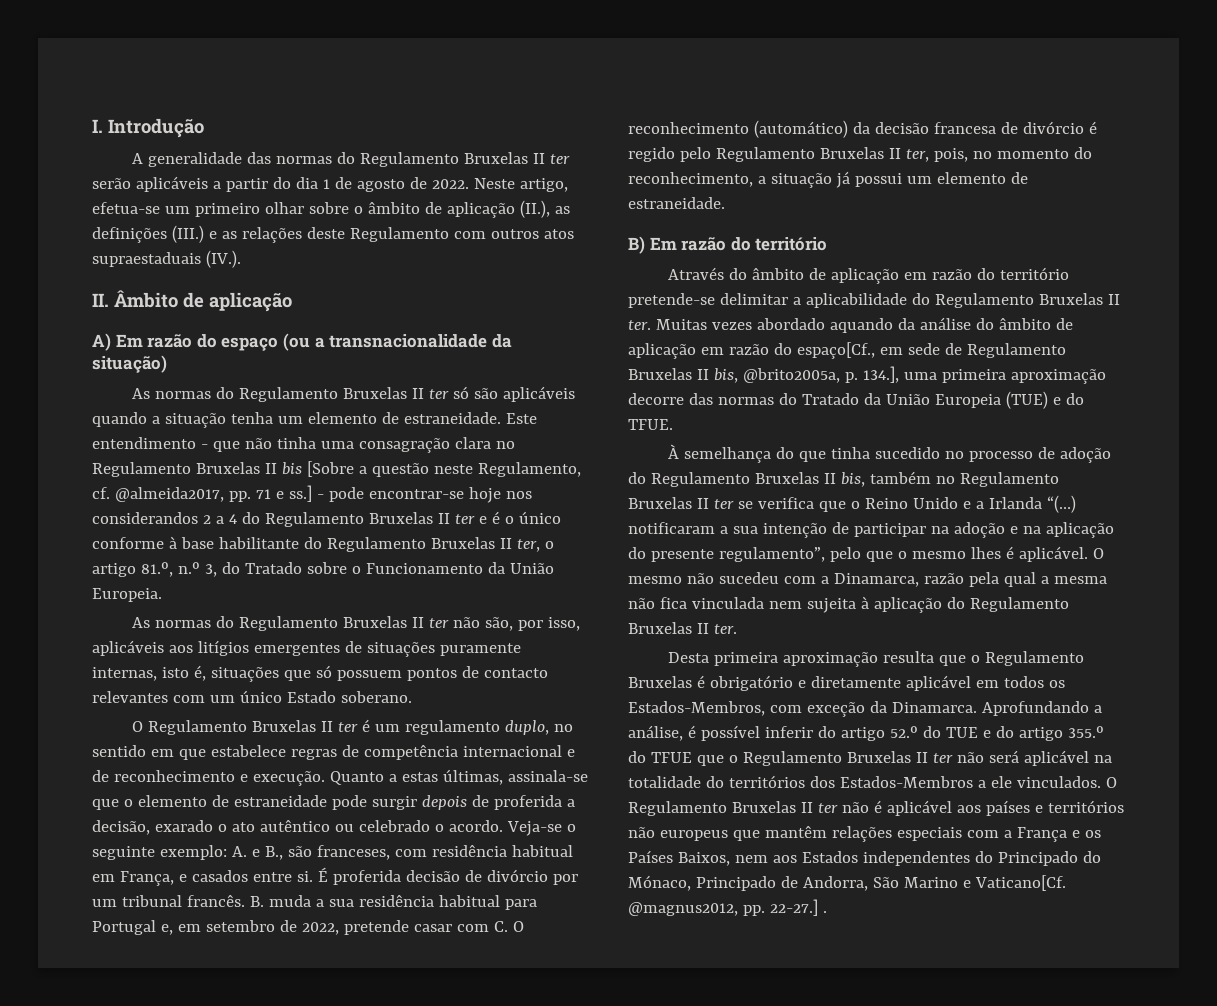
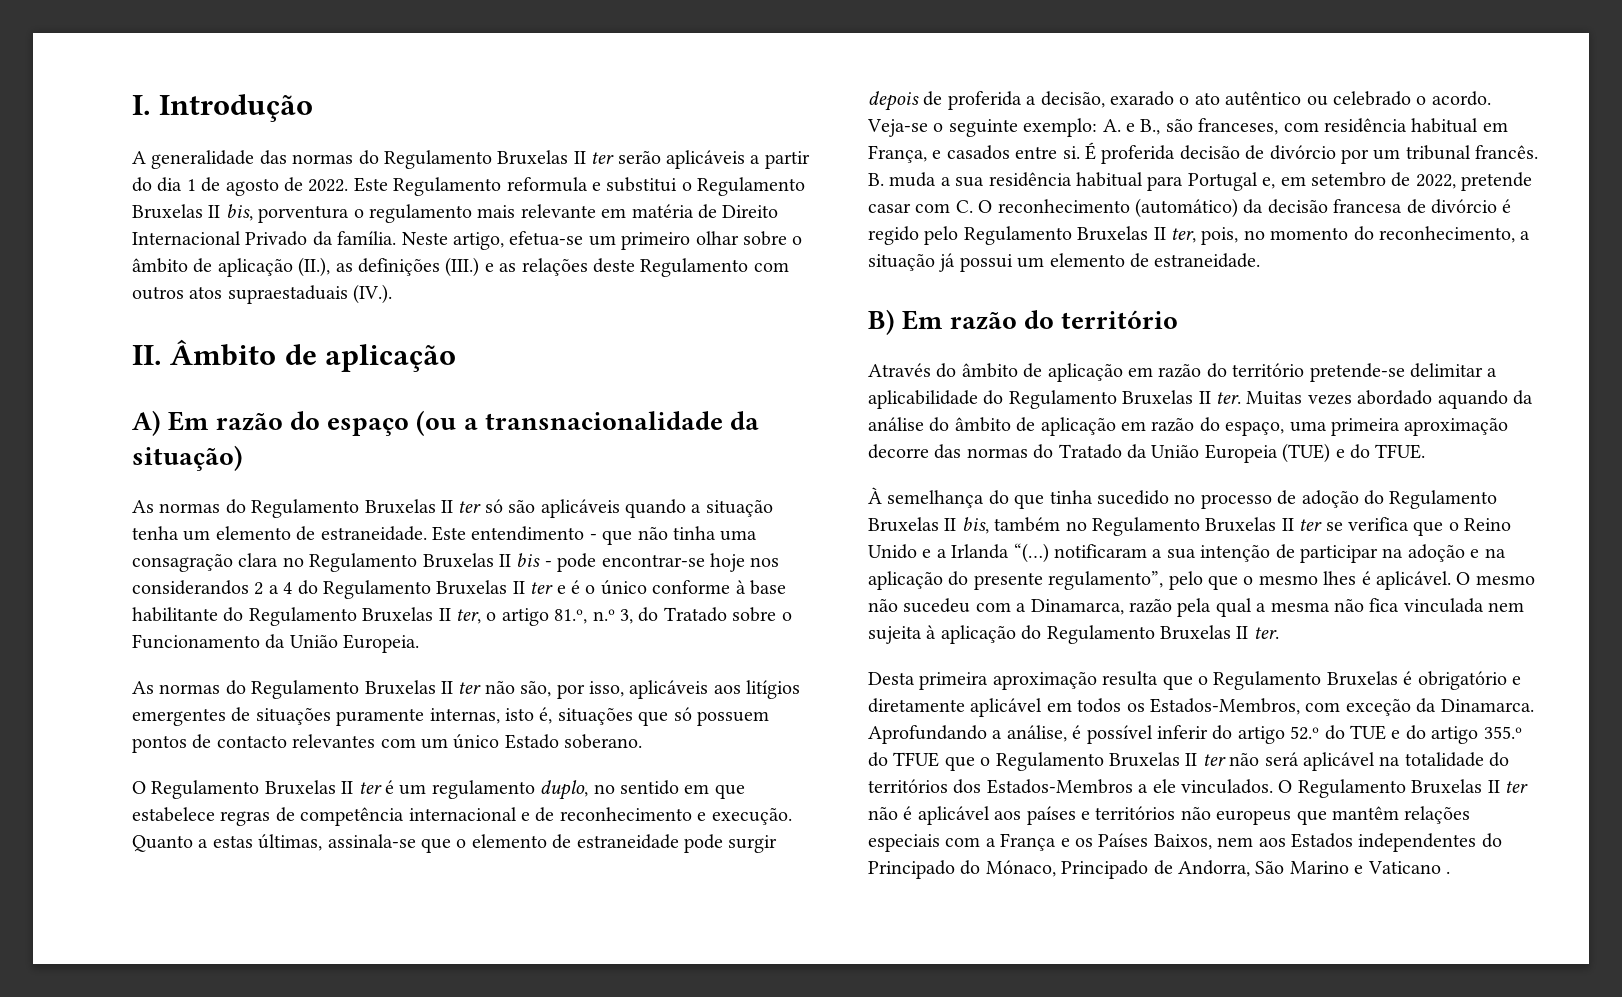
(469, 184) none -> [353,177,806,196] [132,204,779,223] [132,231,397,246] Este Regulamento reformula e substitui o Regulamento Bruxelas II bis, porventura o regulamento mais relevante em matéria de Direito Internacional Privado da família.
[306,461,581,477] [92,485,312,502] [Sobre a questão neste Regulamento, cf. @almeida2017, pp. 71 e ss.] -> (541, 560) none
[796,342,1066,359] [628,366,899,383] espaço[Cf., em sede de Regulamento Bruxelas II bis, @brito2005a, p. 134.], -> [1225,421,1285,436] espaço,
[974,875,1066,891] [628,899,818,916] Vaticano[Cf. @magnus2012, pp. 22-27.] -> [1367,861,1441,874] Vaticano

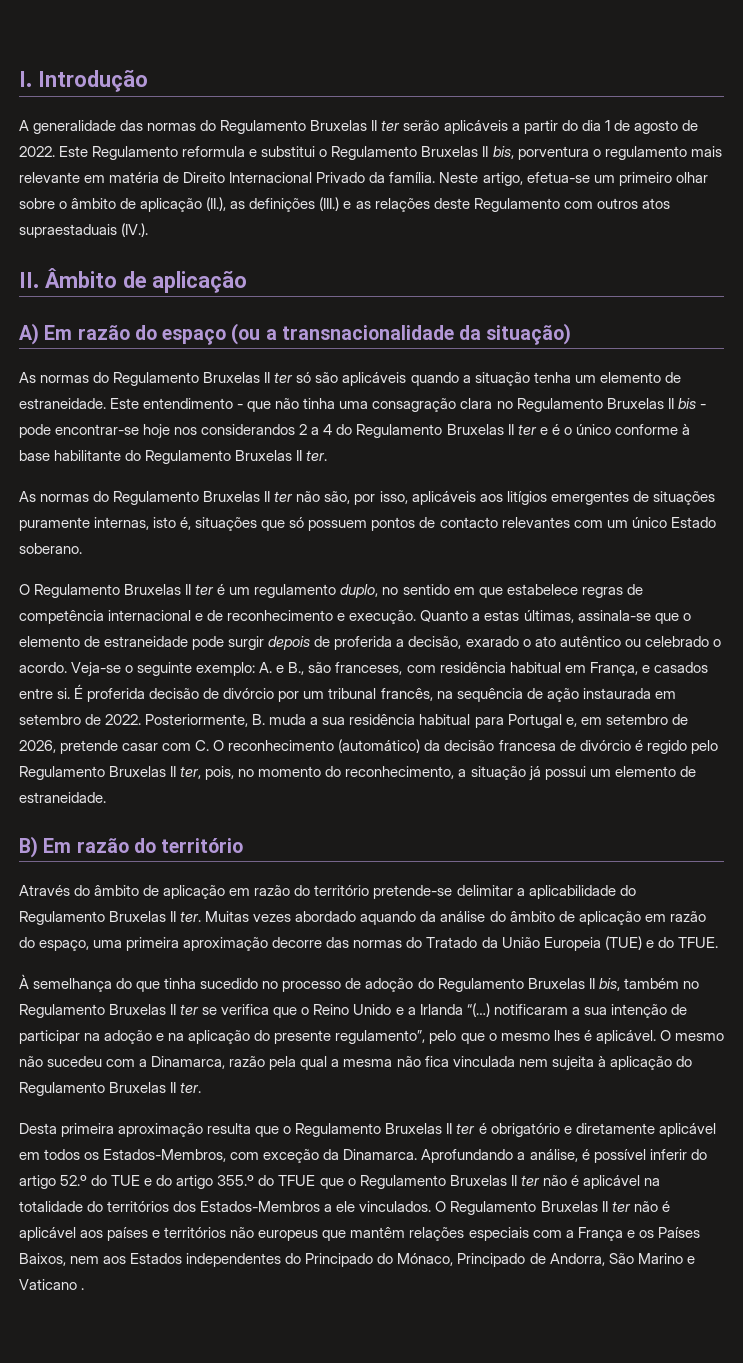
[456,607,792,626] [132,634,420,653] ter, o artigo 81.º, n.º 3, do Tratado sobre o Funcionamento da União Europeia. -> [306,450,328,461] ter.
[1475,145,1539,159] francês. -> [380,688,676,702] [19,714,249,727] francês, na sequência de ação instaurada em setembro de 2022. Posteriormente,
[1415,174,1456,189] 2022, -> [19,740,56,753] 2026,
(1398, 678) none -> [446,1123,476,1134] II ter
[1264,752,1299,766] será -> [570,1175,579,1186] é

